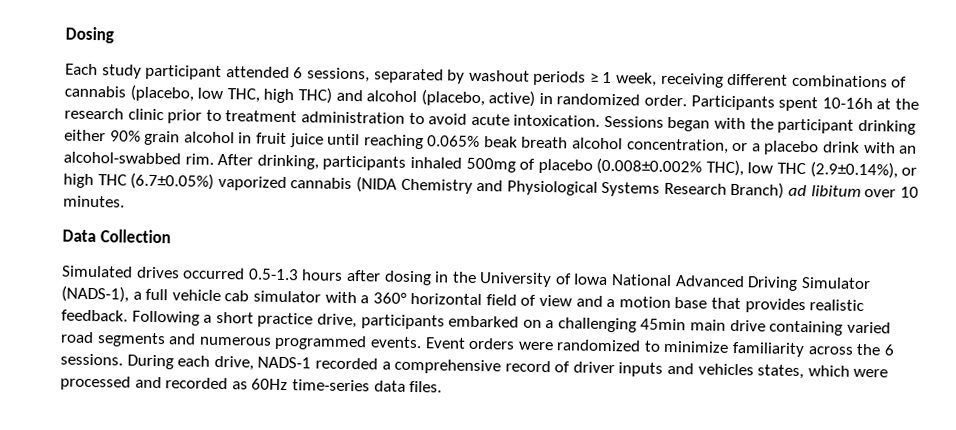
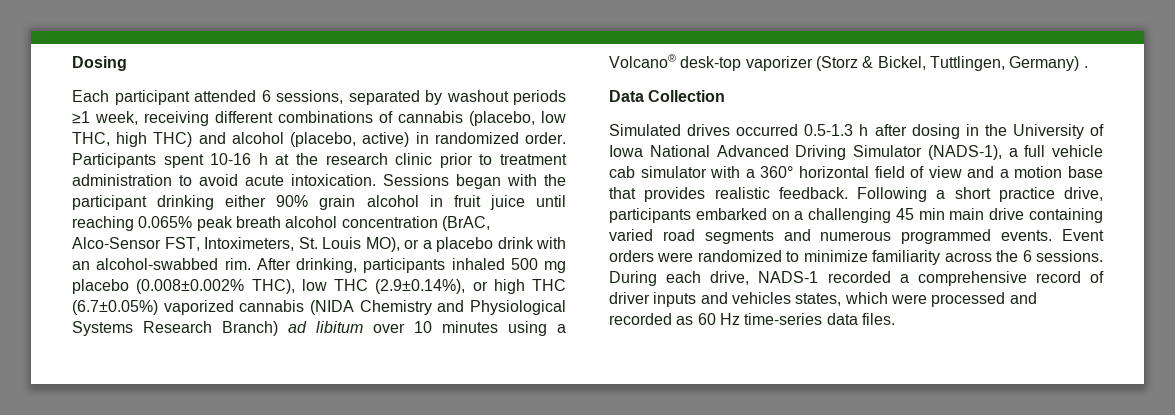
[101,64,142,79] study -> (109, 96) none
[589,71,613,84] ≥ 1 -> [72,111,90,124] ≥1
[821,97,873,110] 10-16h -> [210,153,268,165] 10-16 h
[483,136,518,148] beak -> [196,216,233,231] peak
[625,138,729,154] concentration, -> [341,216,490,231] [72,237,400,252] concentration (BrAC, Alco-Sensor FST, Intoximeters, St. Louis MO),
[465,157,536,173] 500mg of -> [510,258,566,273] 500 mg
[63,195,125,208] minutes. -> [442,321,566,336] [609,54,1088,71] minutes using a Volcano® desk-top vaporizer (Storz & Bickel, Tuttlingen, Germany) .
[301,269,344,281] hours -> [859,124,869,136] h
[640,318,687,331] 45min -> [895,208,945,220] 45 min
[251,378,289,391] 60Hz -> [697,313,740,325] 60 Hz

